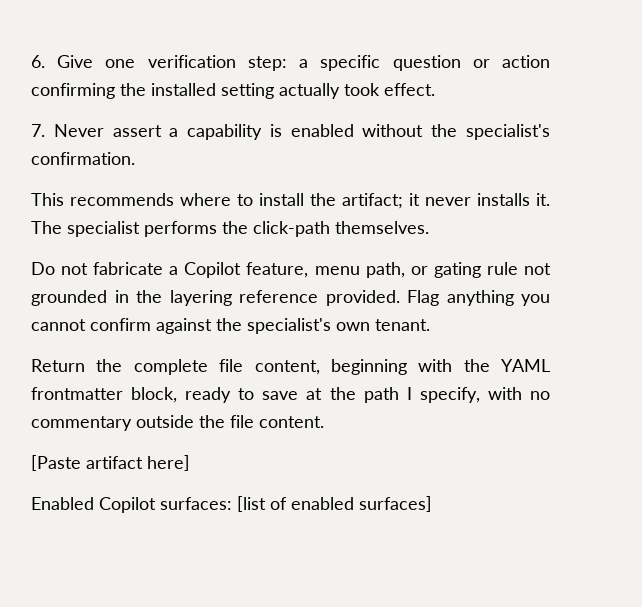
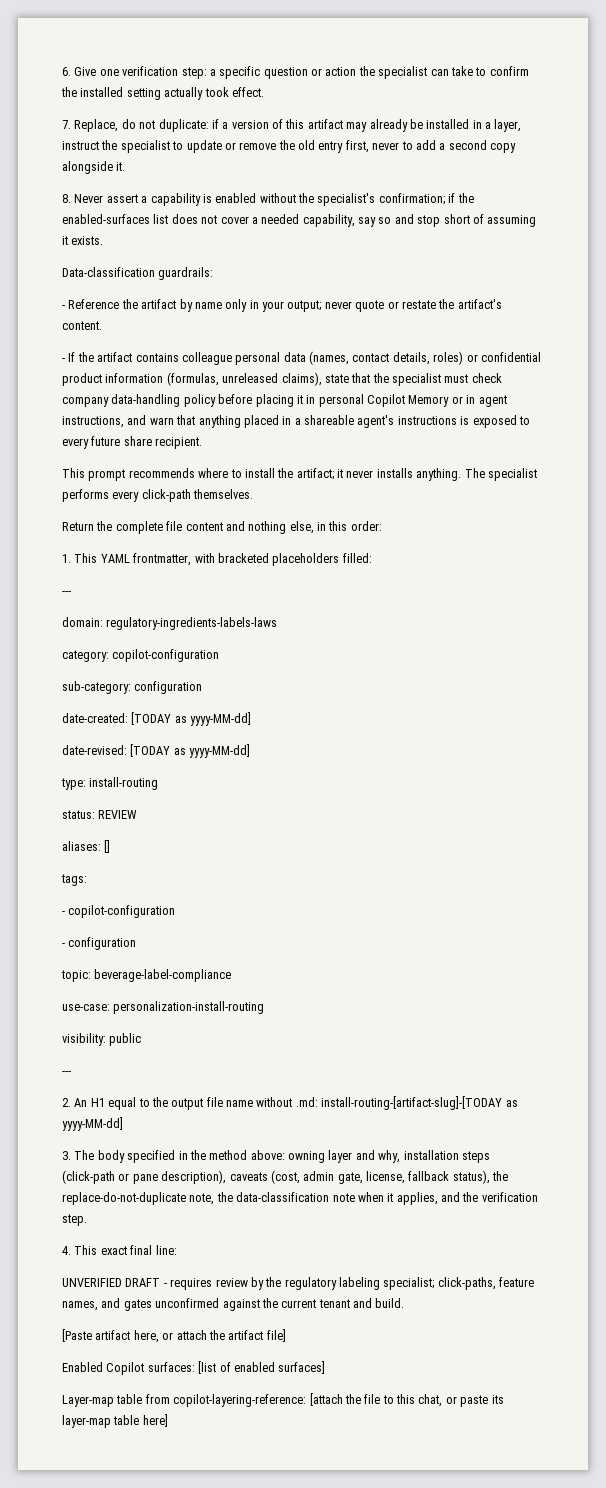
[31,83,115,99] confirming -> [358,66,529,79] the specialist can take to confirm
(45, 130) none -> [74,119,522,132] [62,140,516,153] [62,161,126,174] [62,194,71,203] Replace, do not duplicate: if a version of this artifact may already be installed in a layer, instruct the specialist to update or remove the old entry first, never to add a second copy alongside it. // 8.
[31,152,135,165] [31,193,64,206] confirmation. // This -> [378,193,474,205] [62,214,537,227] [62,236,104,245] [62,267,214,280] [62,299,502,312] [62,321,102,330] [62,351,541,365] [62,372,502,386] [62,394,507,407] [62,415,530,428] [62,436,203,449] [62,468,126,481] confirmation; if the enabled-surfaces list does not cover a needed capability, say so and stop short of assuming it exists. // Data-classification guardrails: // - Reference the artifact by name only in your output; never quote or restate the artifact's content. // - If the artifact contains colleague personal data (names, contact details, roles) or confidential product information (formulas, unreleased claims), state that the specialist must check company data-handling policy before placing it in personal Copilot Memory or in agent instructions, and warn that anything placed in a shareable agent's instructions is exposed to every future share recipient. // This prompt
[536,193,550,206] it. -> [416,468,462,481] anything.
[222,221,248,234] the -> [112,491,140,502] every
[31,262,551,278] [31,290,550,306] [31,318,430,334] [31,359,550,375] [31,387,550,403] [31,415,324,431] [31,455,190,471] Do not fabricate a Copilot feature, menu path, or gating rule not grounded in the layering reference provided. Flag anything you cannot confirm against the specialist's own tenant. // Return the complete file content, beginning with the YAML frontmatter block, ready to save at the path I specify, with no commentary outside the file content. // [Paste artifact here] -> [62,521,382,534] [62,553,372,566] [62,591,71,595] [62,617,278,630] [62,649,220,662] [62,681,203,694] [62,712,252,726] [62,744,251,758] [61,777,159,790] [62,810,138,819] [62,840,111,853] [61,874,87,886] [62,905,176,918] [62,937,137,950] [61,969,232,982] [62,1001,265,1014] [62,1033,142,1046] [62,1071,71,1075] [62,1096,518,1110] [62,1117,123,1131] [62,1150,490,1163] [62,1170,509,1184] [62,1192,538,1205] [62,1214,87,1226] [62,1245,177,1255] [62,1277,535,1290] [62,1298,405,1311] [62,1329,286,1343] Return the complete file content and nothing else, in this order: // 1. This YAML frontmatter, with bracketed placeholders filled: // --- // domain: regulatory-ingredients-labels-laws // category: copilot-configuration // sub-category: configuration // date-created: [TODAY as yyyy-MM-dd] // date-revised: [TODAY as yyyy-MM-dd] // type: install-routing // status: REVIEW // aliases: [] // tags: // - copilot-configuration // - configuration // topic: beverage-label-compliance // use-case: personalization-install-routing // visibility: public // --- // 2. An H1 equal to the output file name without .md: install-routing-[artifact-slug]-[TODAY as yyyy-MM-dd] // 3. The body specified in the method above: owning layer and why, installation steps (click-path or pane description), caveats (cost, admin gate, license, fallback status), the replace-do-not-duplicate note, the data-classification note when it applies, and the verification step. // 4. This exact final line: // UNVERIFIED DRAFT - requires review by the regulatory labeling specialist; click-paths, feature names, and gates unconfirmed against the current tenant and build. // [Paste artifact here, or attach the artifact file]
(432, 504) none -> [62,1393,504,1407] [62,1414,168,1428] // Layer-map table from copilot-layering-reference: [attach the file to this chat, or paste its layer-map table here]

